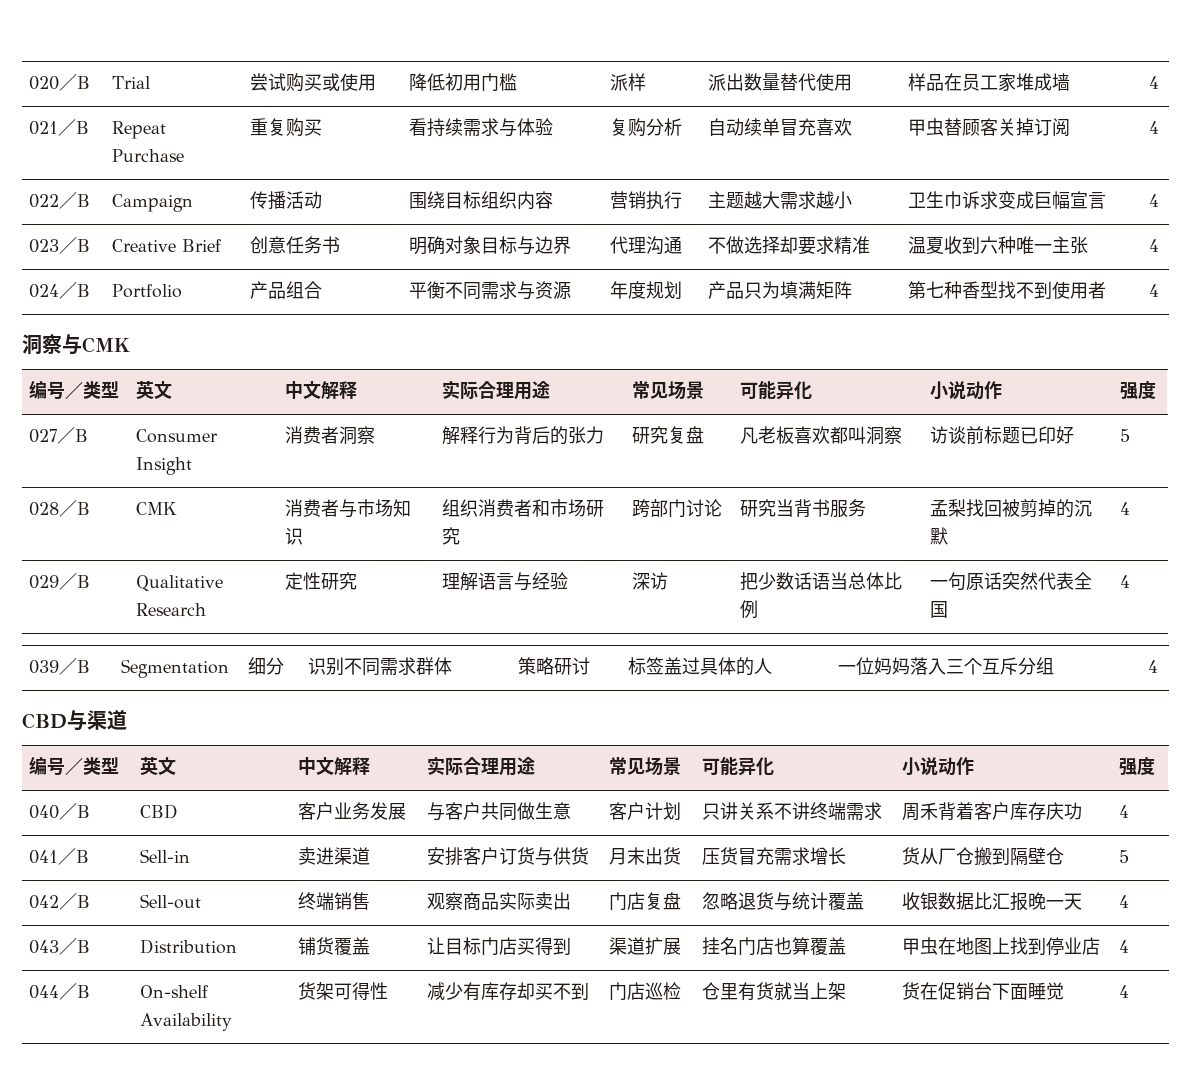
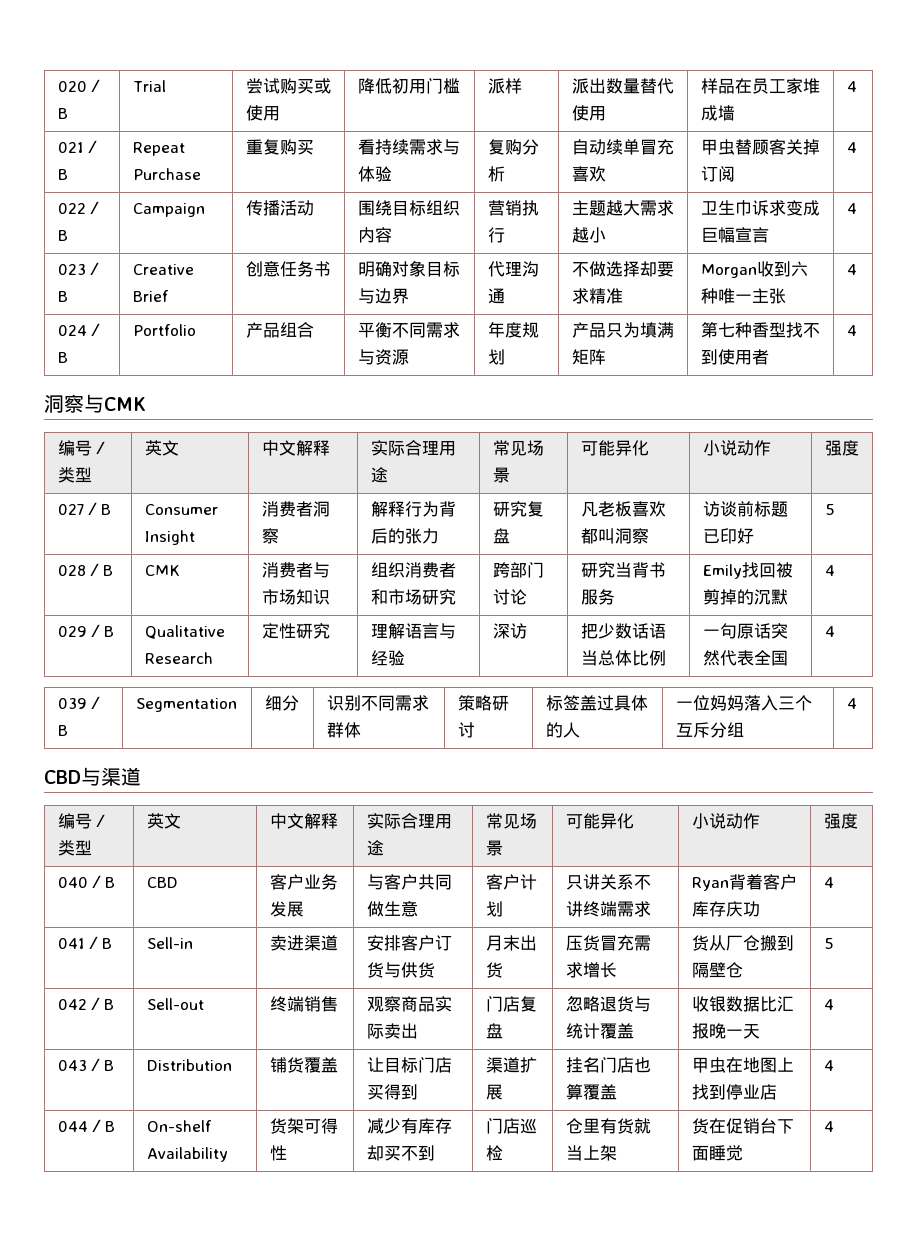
[908,236,945,254] 温夏 -> [700,264,757,278] Morgan
[930,499,967,517] 孟梨 -> [702,564,742,579] Emily
[902,802,939,821] 周禾 -> [691,877,729,891] Ryan

